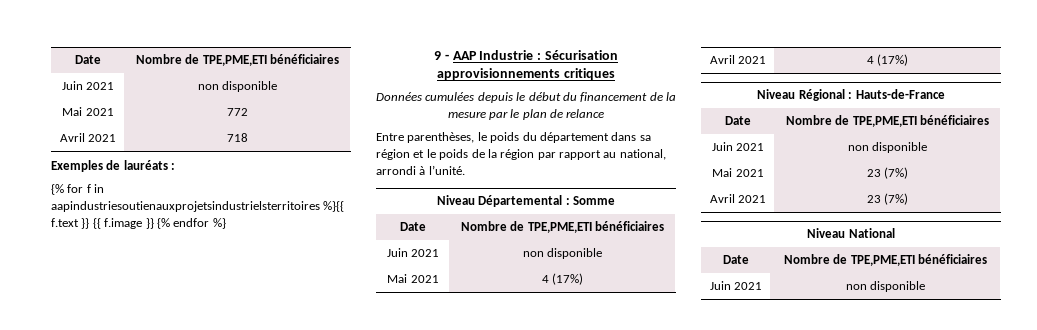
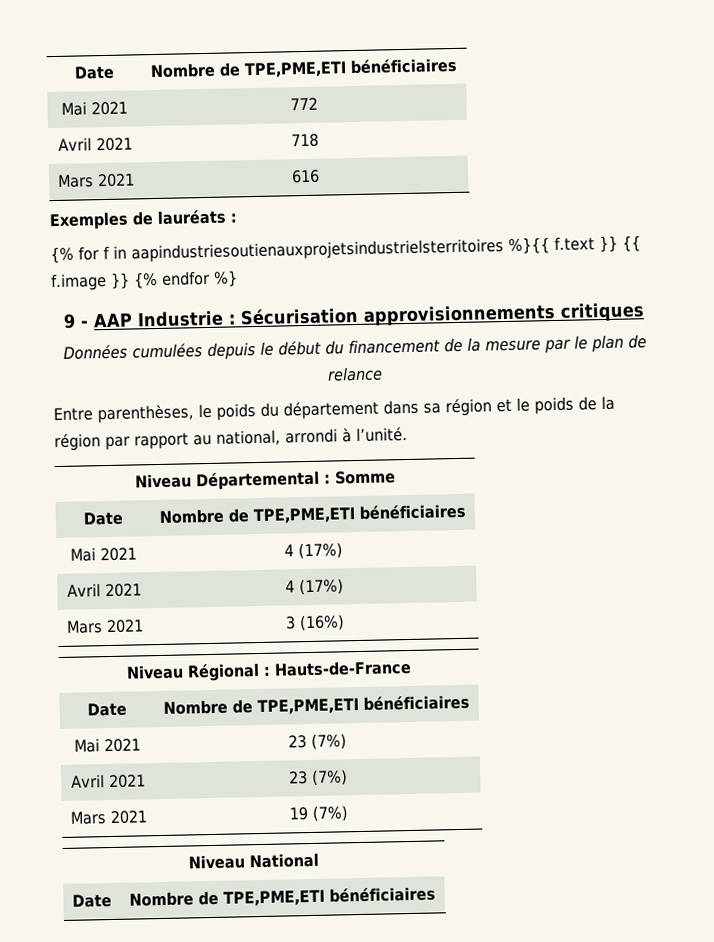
[75,55,101,64] [135,54,340,66] [61,81,115,90] [197,81,278,92] Date | Nombre de TPE,PME,ETI bénéficiaires // Juin 2021 | non disponible -> [73,65,115,80] [149,57,458,79] Date | Nombre de TPE,PME,ETI bénéficiaires
(248, 137) none -> [57,173,135,188] [291,169,320,184] // Mars 2021 | 616
[386,248,440,257] [522,248,603,259] // Juin 2021 | non disponible -> (466, 511) none
(909, 60) none -> [66,619,144,634] [284,614,345,632] // Mars 2021 | 3 (16%)
[711,142,765,151] [847,142,928,153] // Juin 2021 | non disponible -> (470, 702) none
(909, 199) none -> [70,810,148,825] [288,805,349,822] // Mars 2021 | 19 (7%)
[709,281,763,290] [845,281,926,292] // Juin 2021 | non disponible -> (436, 894) none

